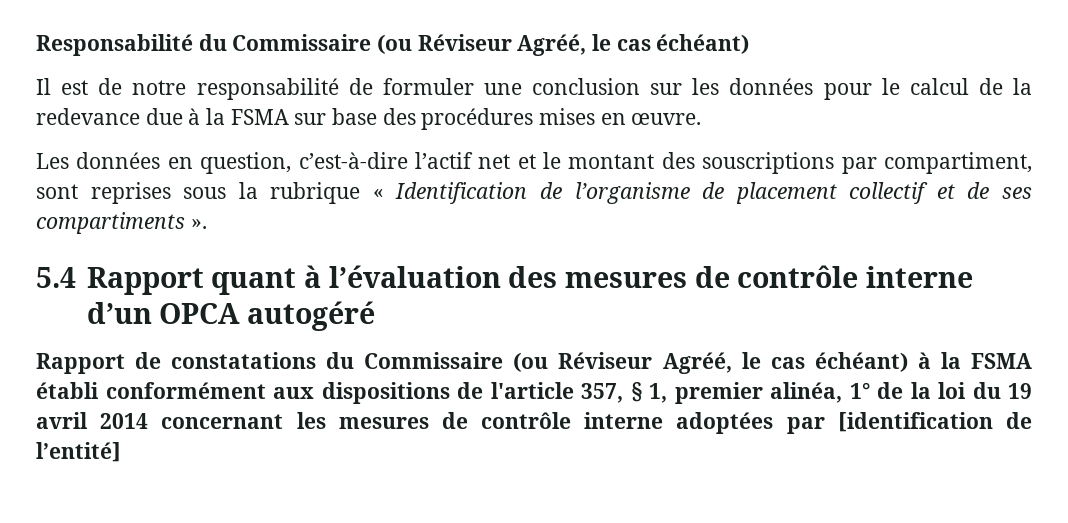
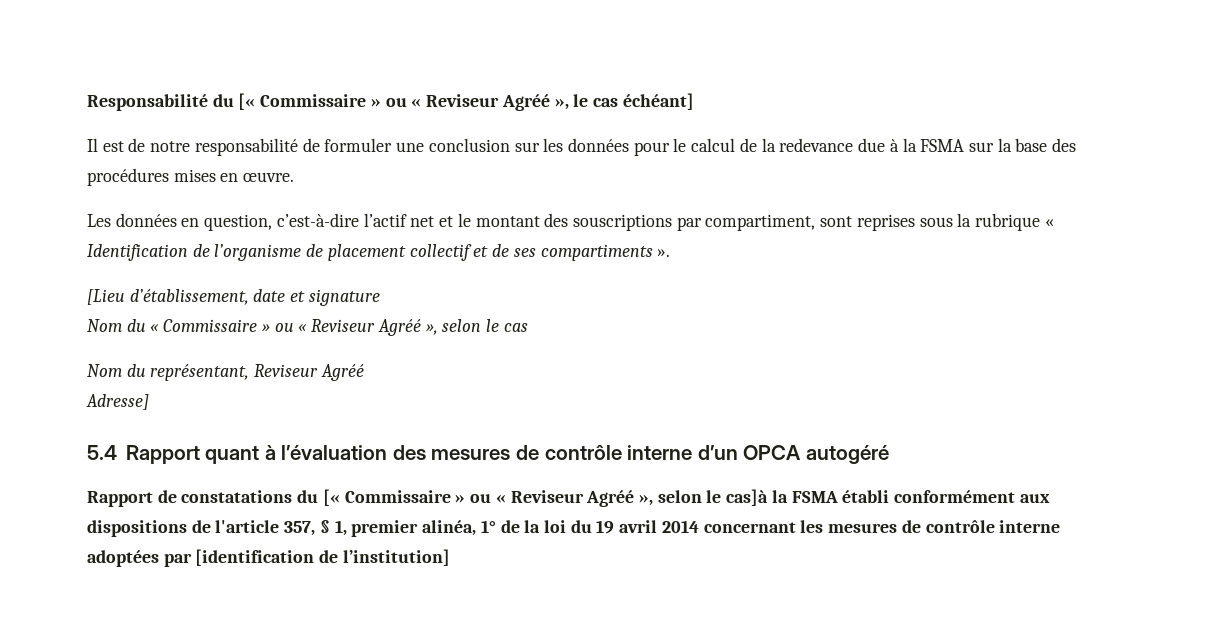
[232,34,750,56] Commissaire (ou Réviseur Agréé, le cas échéant) -> [238,93,694,111] [« Commissaire » ou « Reviseur Agréé », le cas échéant]
(327, 119) none -> [997,138,1012,152] la
(207, 224) none -> [87,289,380,306] [87,319,528,336] [87,364,364,381] [86,394,149,410] // [Lieu d’établissement, date et signature // Nom du « Commissaire » ou « Reviseur Agréé », selon le cas // Nom du représentant, Reviseur Agréé // Adresse]
[364,352,931,374] Commissaire (ou Réviseur Agréé, le cas échéant) à -> [322,489,769,507] [« Commissaire » ou « Reviseur Agréé », selon le cas]à
[36,442,121,462] l’entité] -> [342,549,450,566] l’institution]

